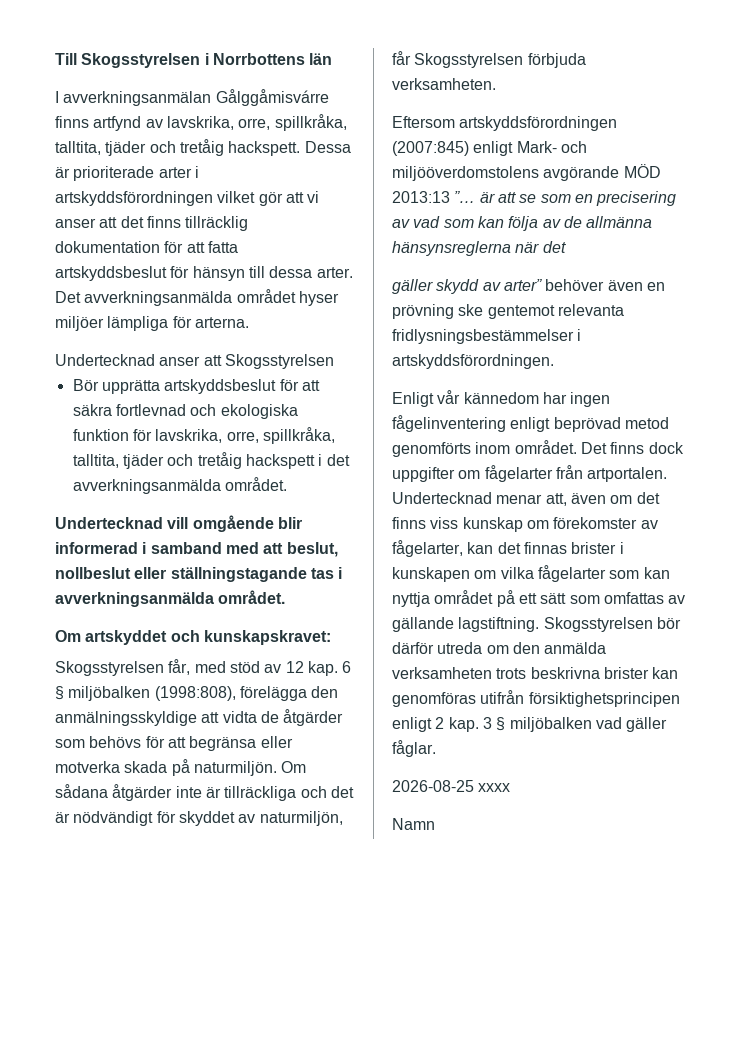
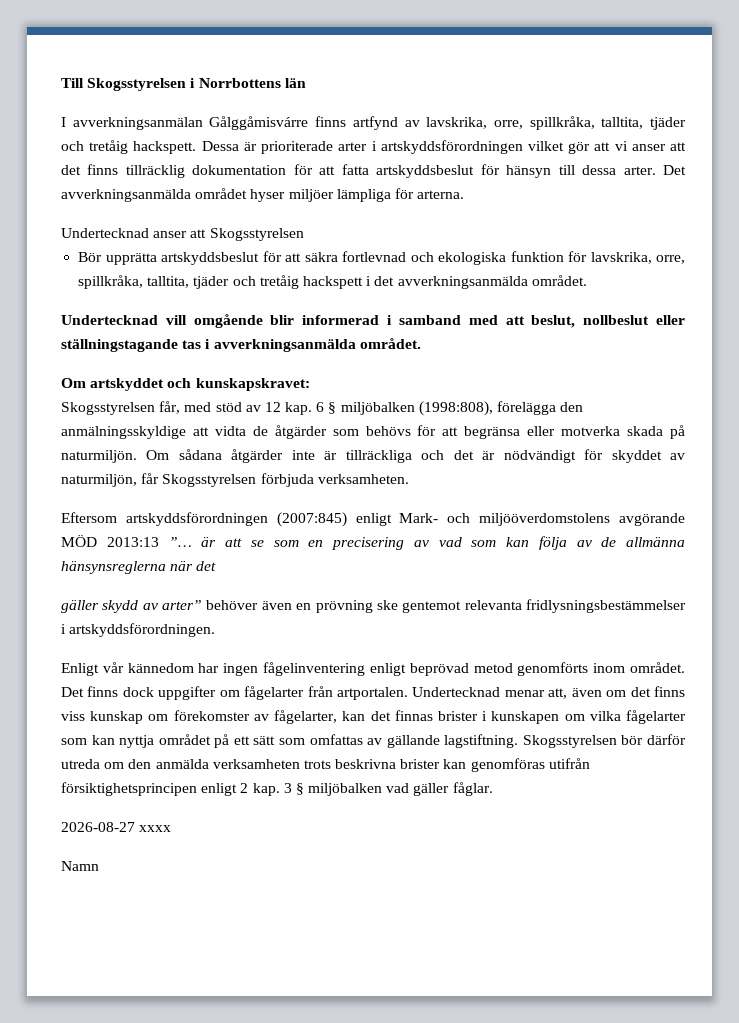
[392,780,474,792] 2026-08-25 -> [61,822,135,832] 2026-08-27

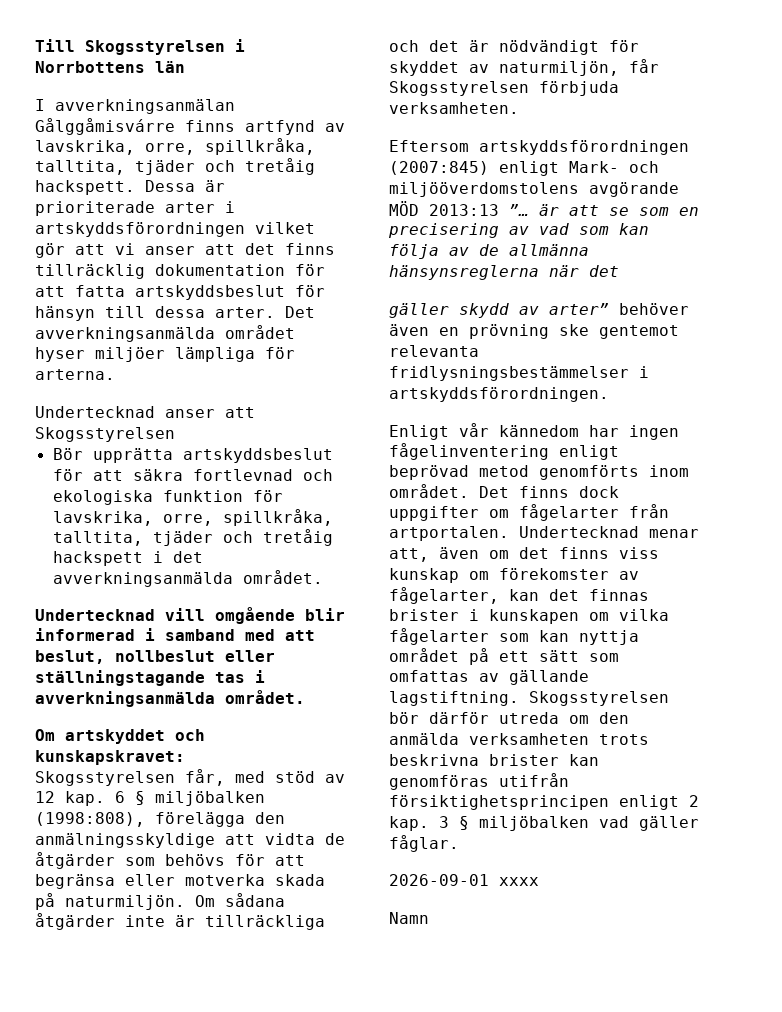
[61,822,135,832] 2026-08-27 -> [389,874,489,886] 2026-09-01

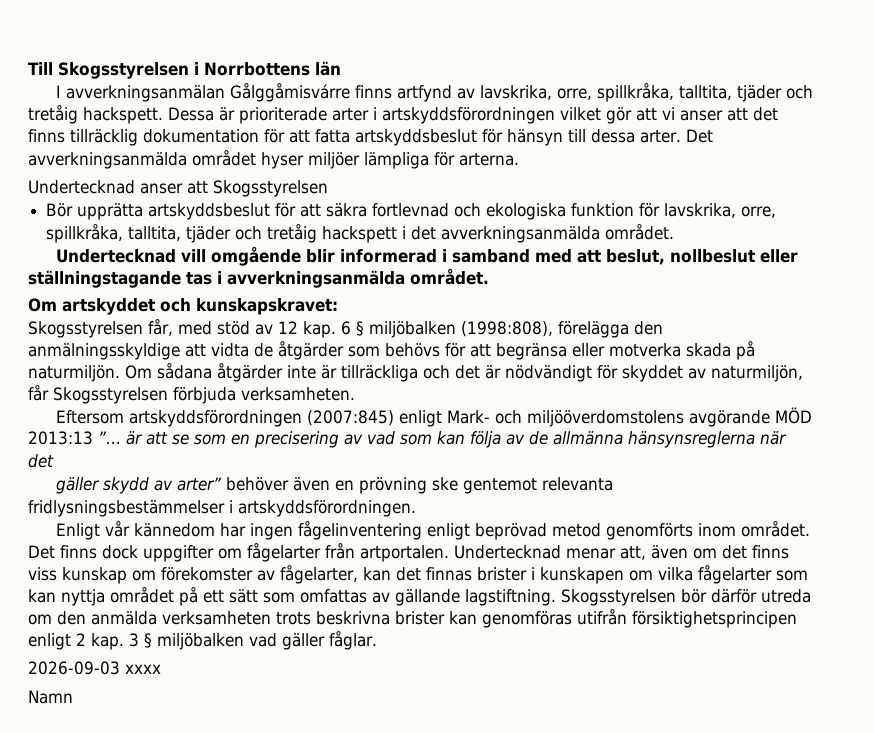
[389,874,489,886] 2026-09-01 -> [28,661,120,675] 2026-09-03

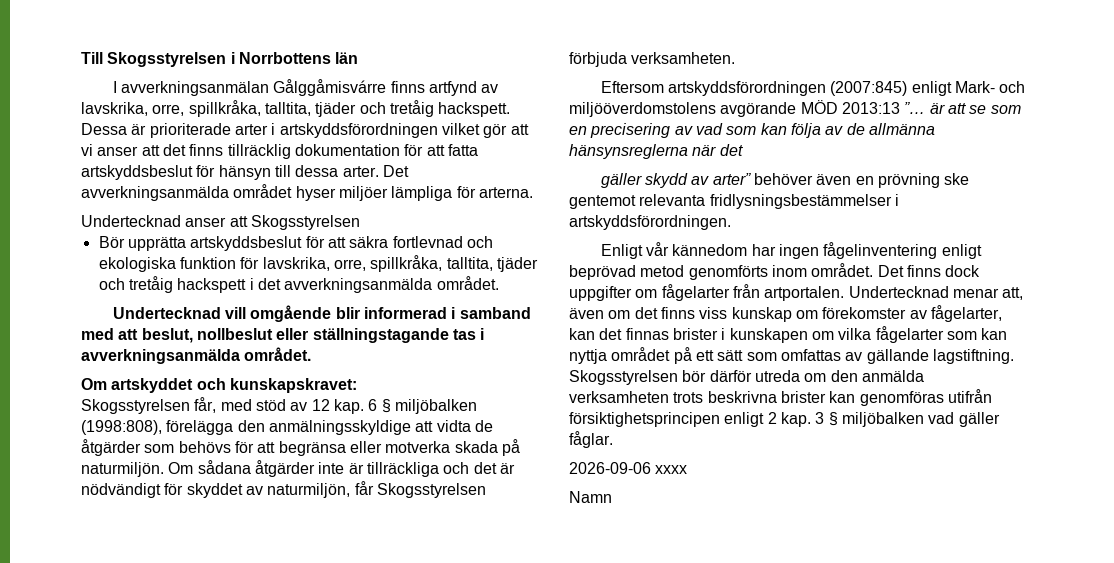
[28,661,120,675] 2026-09-03 -> [569,462,651,474] 2026-09-06

